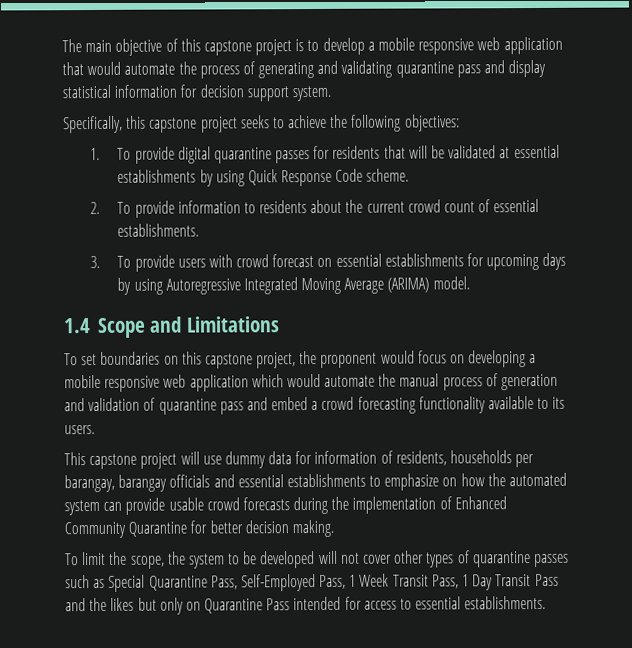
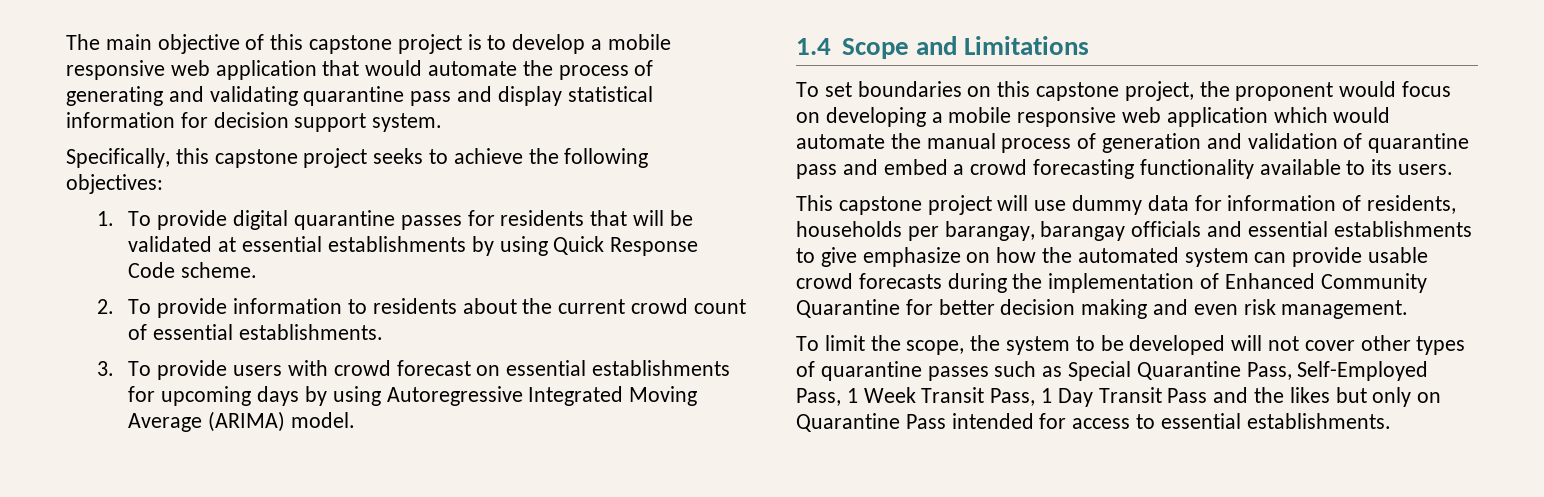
(382, 481) none -> [820,247,857,267] give
[291,519,334,538] making. -> [1081,299,1409,319] making and even risk management.

